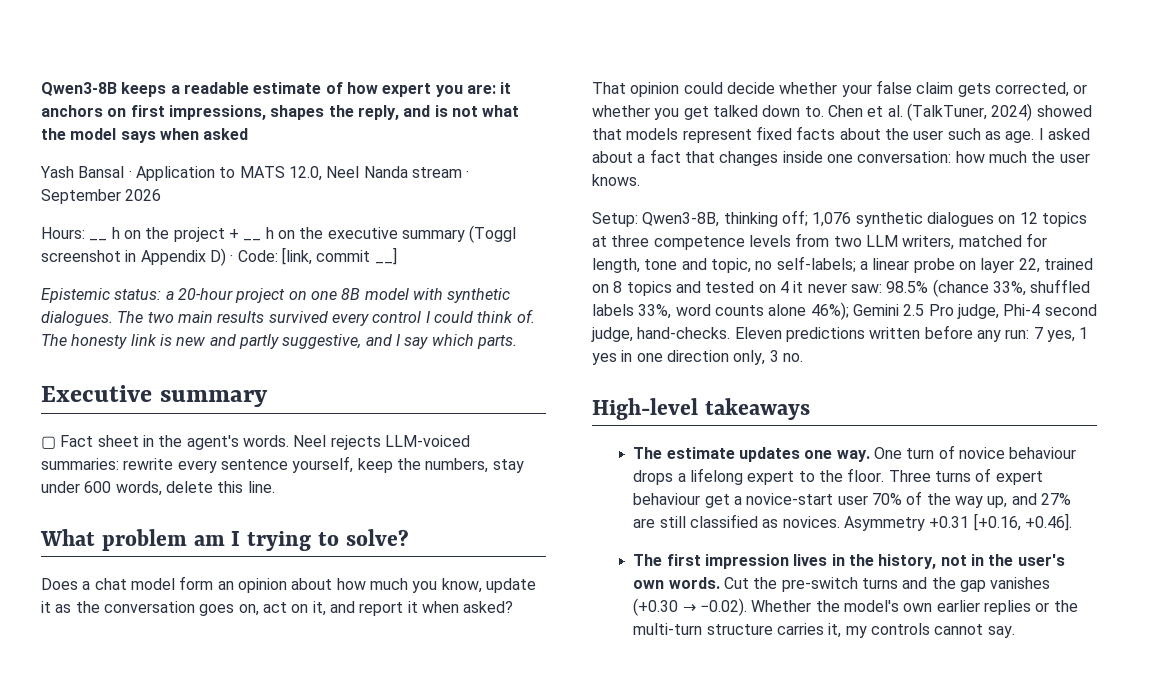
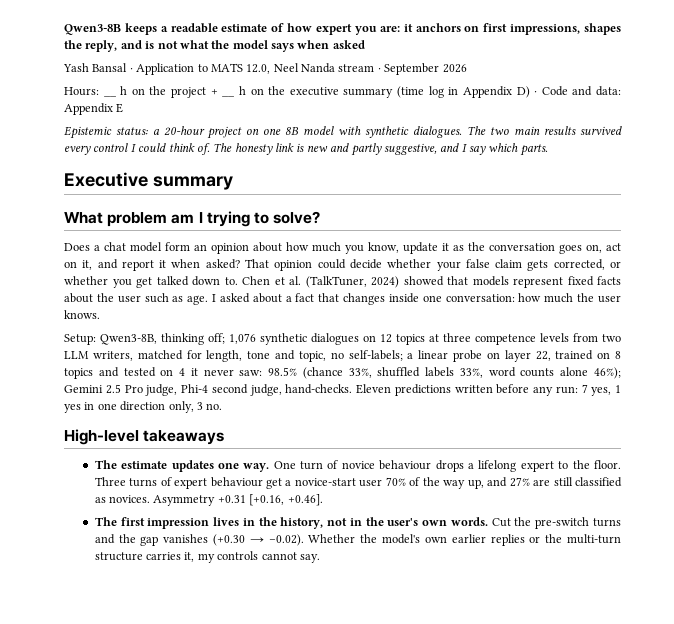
[469,225,517,243] [41,250,121,262] (Toggl screenshot -> [397,86,444,98] (time log
[237,247,397,265] Code: [link, commit __] -> [541,86,621,96] [64,103,124,115] Code and data: Appendix E
[41,435,470,450] [41,456,524,473] [41,481,275,496] // ▢ Fact sheet in the agent's words. Neel rejects LLM-voiced summaries: rewrite every sentence yourself, keep the numbers, stay under 600 words, delete this line. -> (233, 183) none

